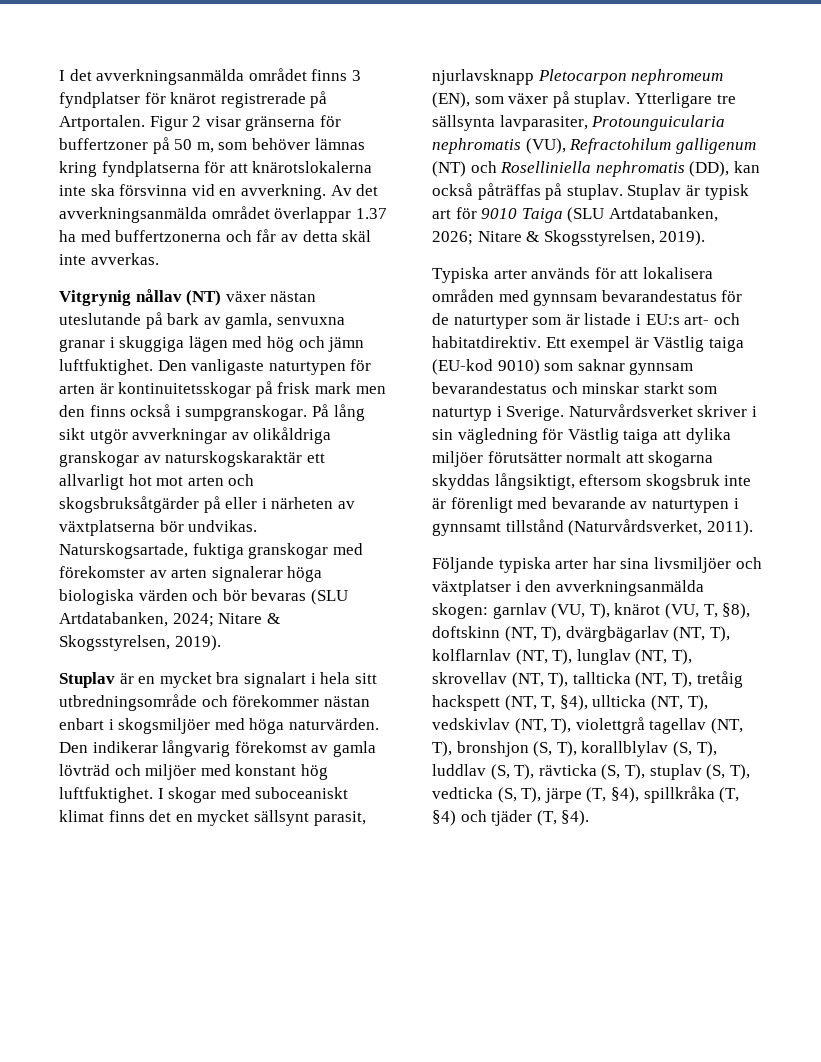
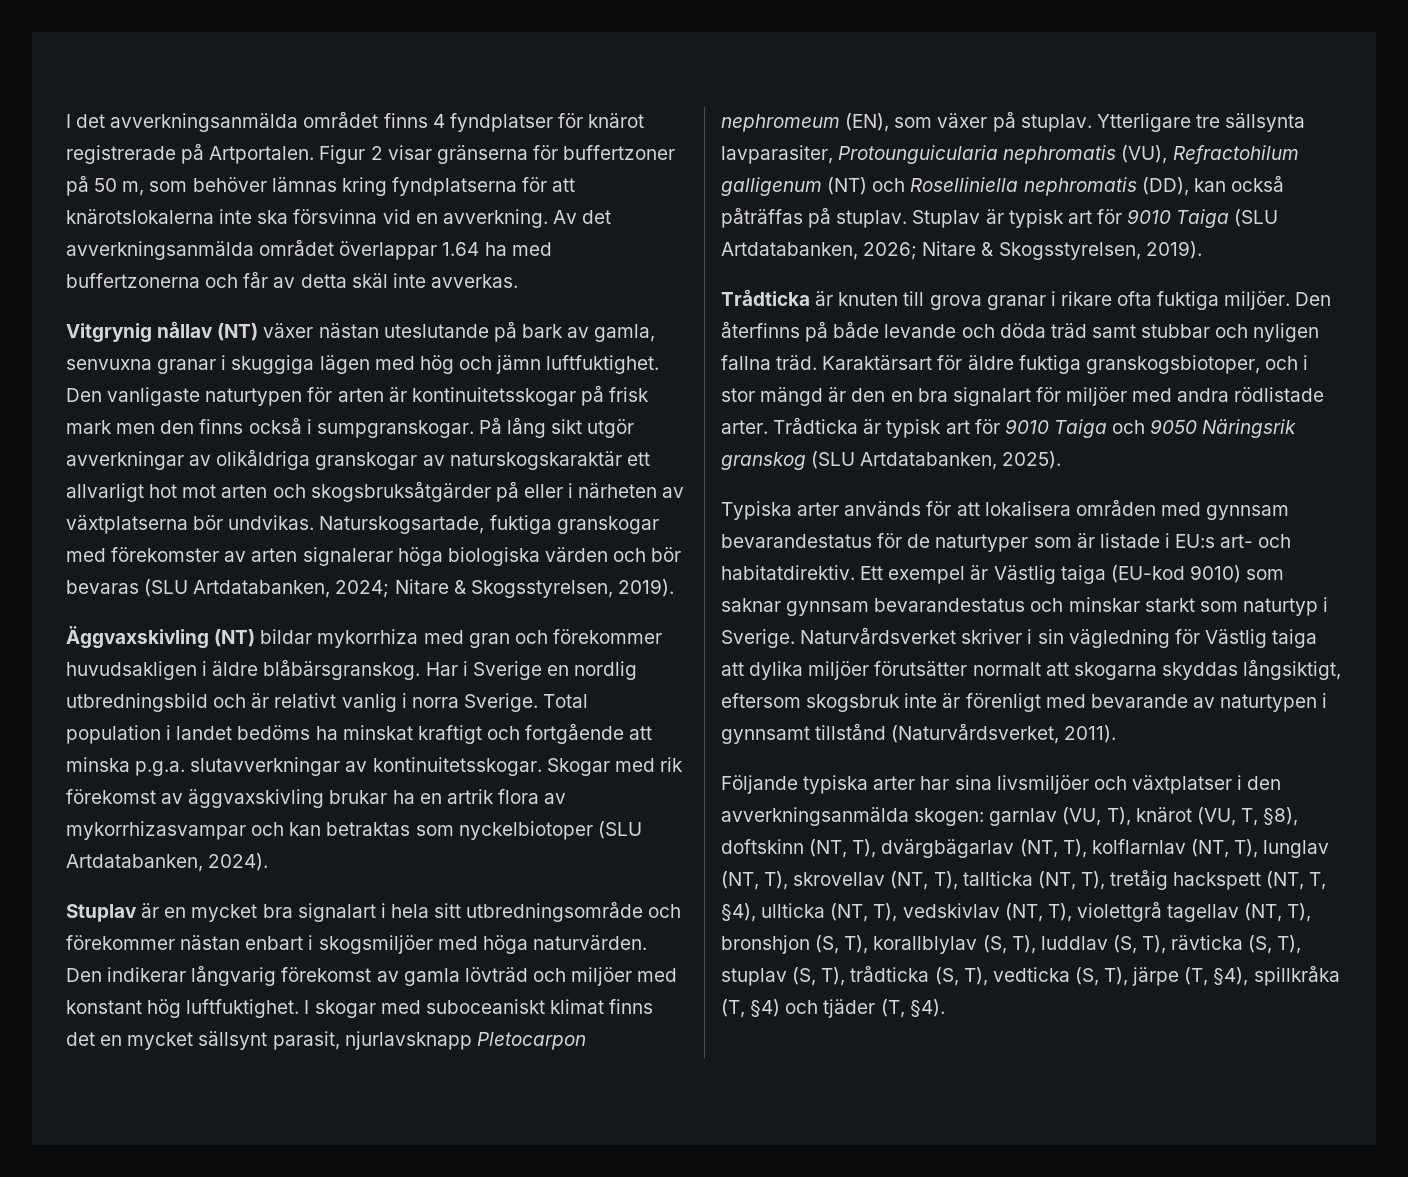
[351,70,361,81] 3 -> [432,114,445,128] 4
[355,208,387,219] 1.37 -> [442,242,480,256] 1.64
(221, 643) none -> [66,626,662,649] [66,659,638,680] [66,693,589,712] [66,723,653,744] [66,757,683,776] [66,789,567,808] [66,821,642,840] [66,853,269,872] // Äggvaxskivling (NT) bildar mykorrhiza med gran och förekommer huvudsakligen i äldre blåbärsgranskog. Har i Sverige en nordlig utbredningsbild och är relativt vanlig i norra Sverige. Total population i landet bedöms ha minskat kraftigt och fortgående att minska p.g.a. slutavverkningar av kontinuitetsskogar. Skogar med rik förekomst av äggvaxskivling brukar ha en artrik flora av mykorrhizasvampar och kan betraktas som nyckelbiotoper (SLU Artdatabanken, 2024).
(706, 238) none -> [721,289,1332,310] [721,321,1320,342] [721,355,1309,374] [721,387,1325,406] [721,417,1297,438] [721,451,1062,470] // Trådticka är knuten till grova granar i rikare ofta fuktiga miljöer. Den återfinns på både levande och döda träd samt stubbar och nyligen fallna träd. Karaktärsart för äldre fuktiga granskogsbiotoper, och i stor mängd är den en bra signalart för miljöer med andra rödlistade arter. Trådticka är typisk art för 9010 Taiga och 9050 Näringsrik granskog (SLU Artdatabanken, 2025).
(750, 772) none -> [850,965,988,986] trådticka (S, T),

